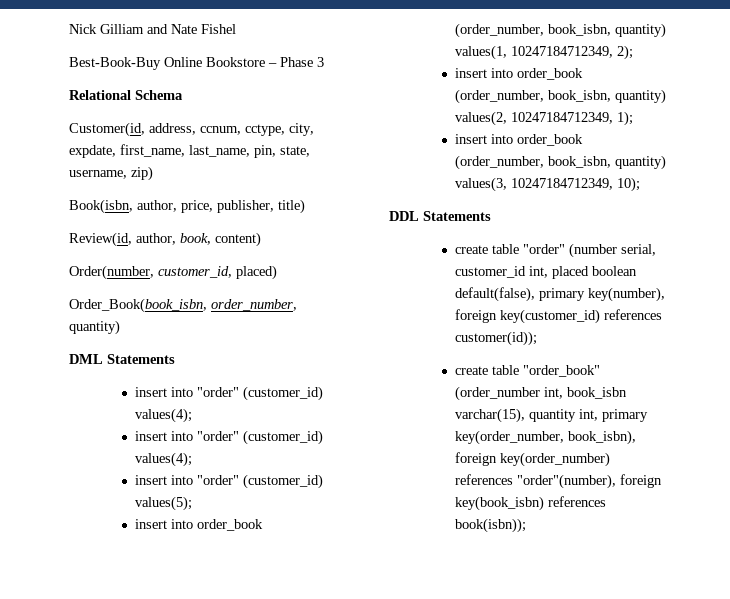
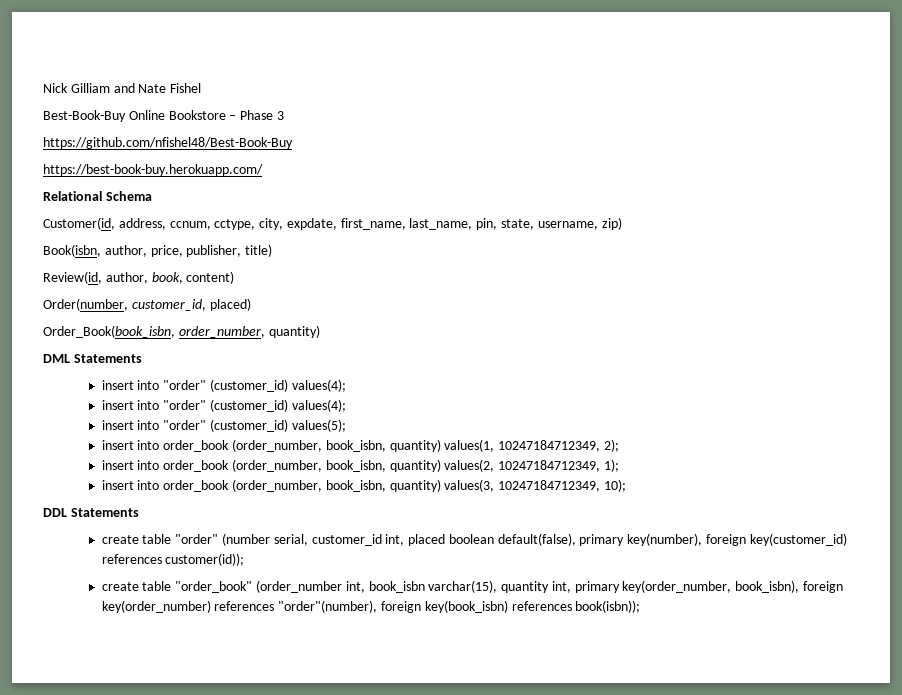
(324, 62) none -> [43,137,293,149] [43,164,263,176] // https://github.com/nfishel48/Best-Book-Buy // https://best-book-buy.herokuapp.com/

